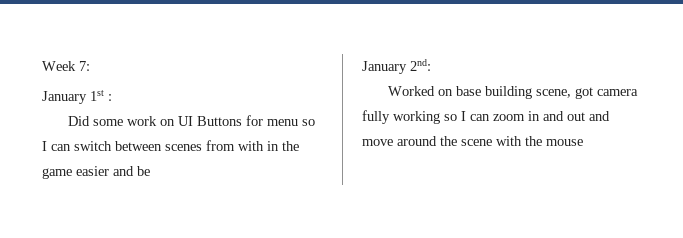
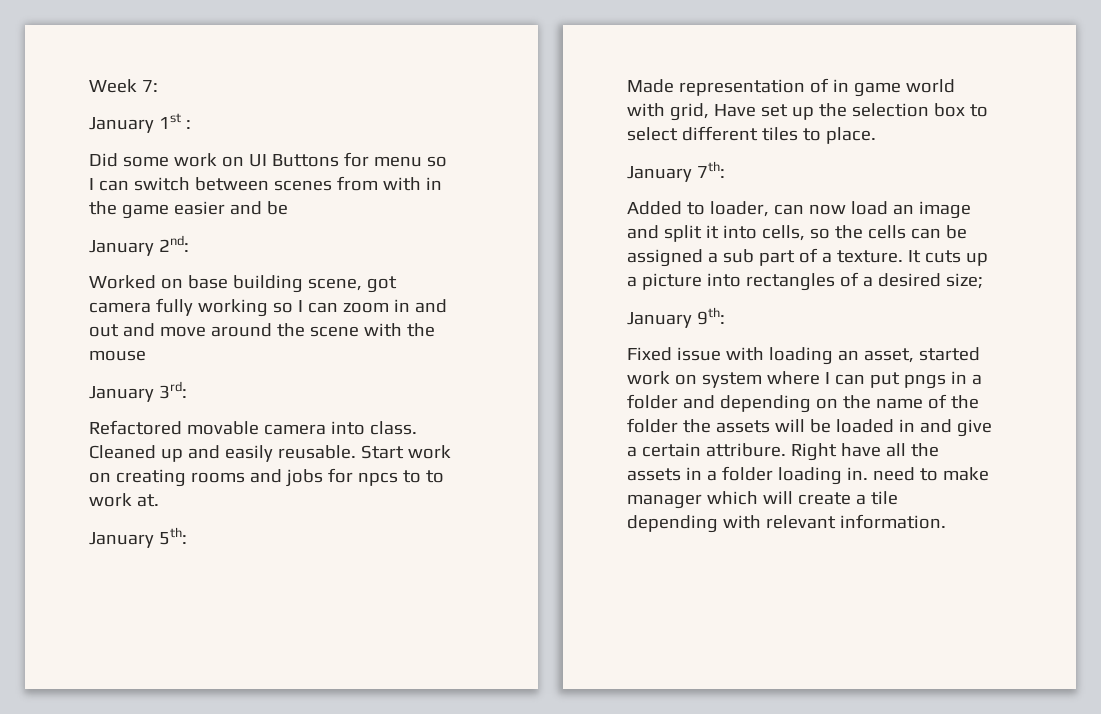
(583, 142) none -> [89,381,187,402] [89,420,417,435] [89,445,451,462] [89,468,444,487] [89,493,159,507] [89,527,187,548] [627,78,955,97] [627,103,988,121] [627,126,876,144] [627,161,725,182] [627,201,971,219] [627,225,967,242] [627,248,988,267] [627,272,983,291] [627,307,725,328] [627,347,980,365] [627,371,982,389] [627,394,979,413] [627,418,992,437] [627,443,939,461] [627,466,989,485] [627,491,898,509] [627,514,946,533] // January 3rd: // Refactored movable camera into class. Cleaned up and easily reusable. Start work on creating rooms and jobs for npcs to to work at. // January 5th: // Made representation of in game world with grid, Have set up the selection box to select different tiles to place. // January 7th: // Added to loader, can now load an image and split it into cells, so the cells can be assigned a sub part of a texture. It cuts up a picture into rectangles of a desired size; // January 9th: // Fixed issue with loading an asset, started work on system where I can put pngs in a folder and depending on the name of the folder the assets will be loaded in and give a certain attribure. Right have all the assets in a folder loading in. need to make manager which will create a tile depending with relevant information.

